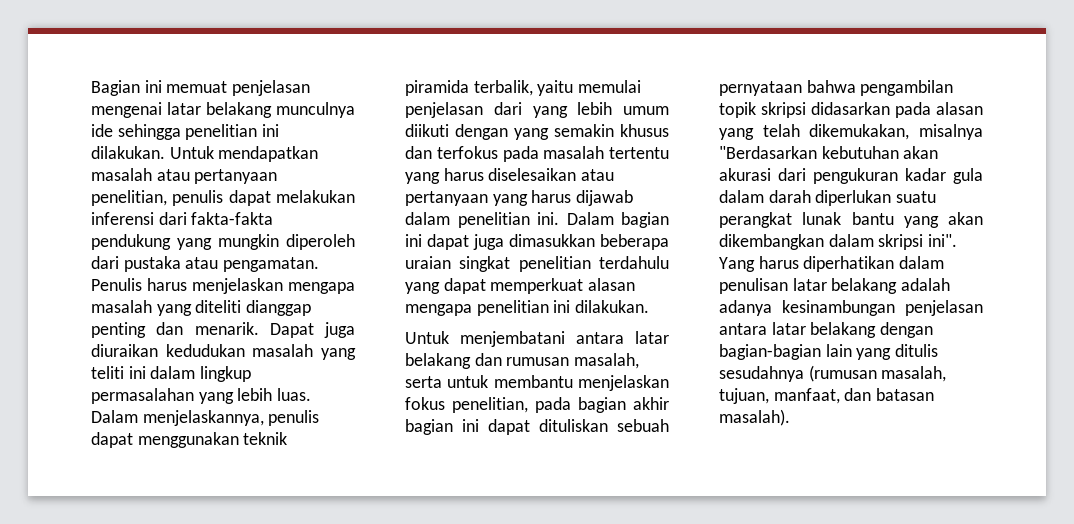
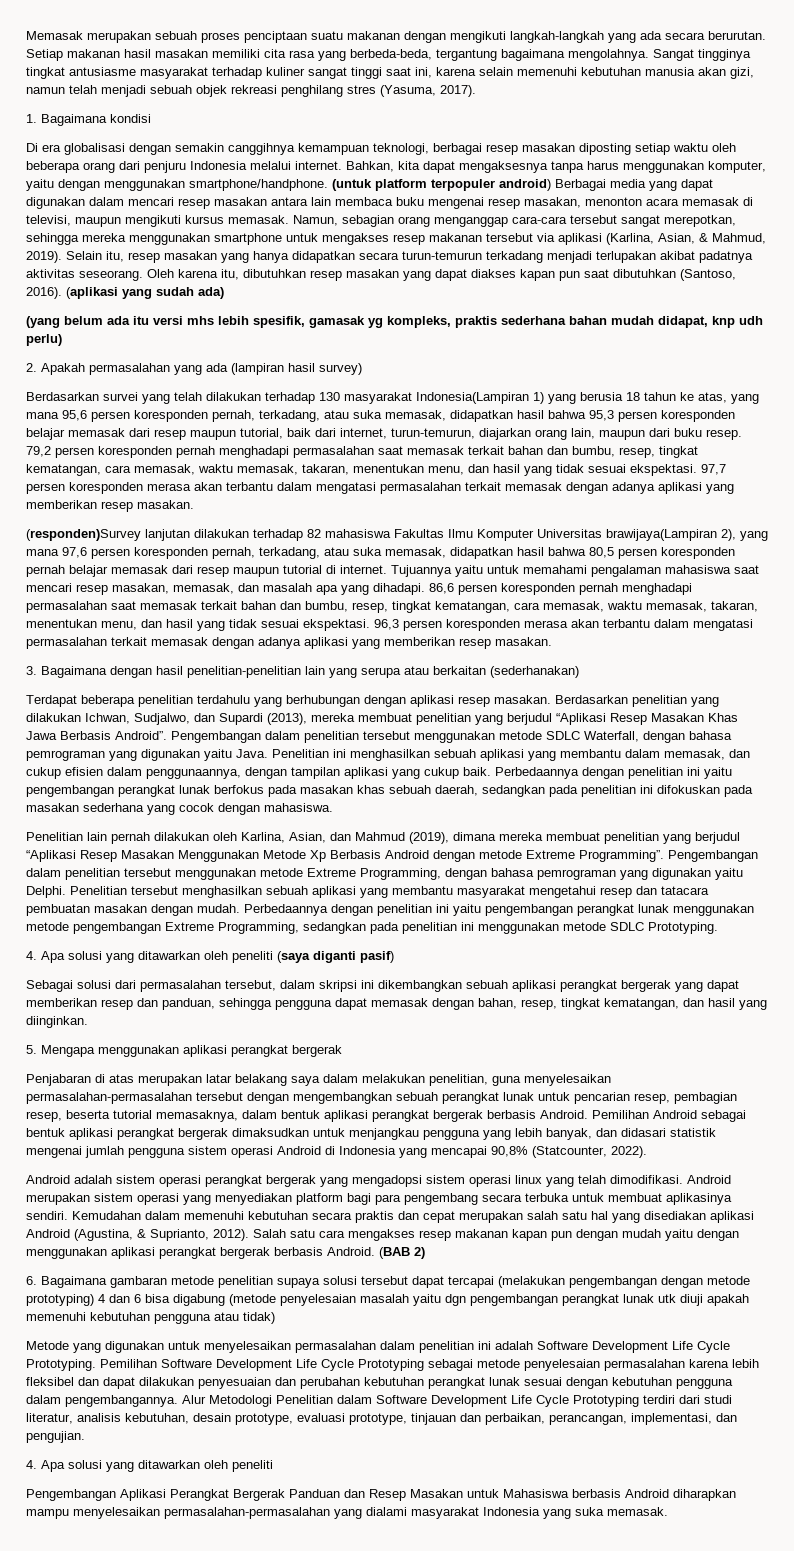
[91,80,311,96] [91,102,355,118] [91,124,280,140] [91,146,319,162] [91,168,278,184] [91,190,355,206] [91,212,274,225] [91,234,355,250] [91,256,320,272] [91,278,355,294] [91,300,312,316] [91,322,355,338] [91,344,357,360] [91,366,252,382] [91,388,312,404] [91,410,320,426] [91,432,288,448] [405,80,642,96] [405,102,669,118] [405,124,669,140] [405,146,669,162] [405,168,615,184] [405,190,634,206] [405,212,669,228] [405,234,669,250] [405,256,669,272] [405,278,636,294] [405,300,650,316] [405,331,669,347] [405,353,640,369] [405,375,669,391] [405,397,669,413] [405,419,669,435] [719,80,954,96] [719,102,983,118] [719,124,983,140] [719,146,939,159] [719,168,983,184] [719,190,937,206] [719,212,983,228] [719,234,958,250] [719,256,945,272] [719,278,951,294] [719,300,983,316] [719,322,934,338] [719,344,939,360] [719,365,947,382] [719,388,935,404] [719,409,790,426] Bagian ini memuat penjelasan mengenai latar belakang munculnya ide sehingga penelitian ini dilakukan. Untuk mendapatkan masalah atau pertanyaan penelitian, penulis dapat melakukan inferensi dari fakta-fakta pendukung yang mungkin diperoleh dari pustaka atau pengamatan. Penulis harus menjelaskan mengapa masalah yang diteliti dianggap penting dan menarik. Dapat juga diuraikan kedudukan masalah yang teliti ini dalam lingkup permasalahan yang lebih luas. Dalam menjelaskannya, penulis dapat menggunakan teknik piramida terbalik, yaitu memulai penjelasan dari yang lebih umum diikuti dengan yang semakin khusus dan terfokus pada masalah tertentu yang harus diselesaikan atau pertanyaan yang harus dijawab dalam penelitian ini. Dalam bagian ini dapat juga dimasukkan beberapa uraian singkat penelitian terdahulu yang dapat memperkuat alasan mengapa penelitian ini dilakukan. // Untuk menjembatani antara latar belakang dan rumusan masalah, serta untuk membantu menjelaskan fokus penelitian, pada bagian akhir bagian ini dapat dituliskan sebuah pernyataan bahwa pengambilan topik skripsi didasarkan pada alasan yang telah dikemukakan, misalnya "Berdasarkan kebutuhan akan akurasi dari pengukuran kadar gula dalam darah diperlukan suatu perangkat lunak bantu yang akan dikembangkan dalam skripsi ini". Yang harus diperhatikan dalam penulisan latar belakang adalah adanya kesinambungan penjelasan antara latar belakang dengan bagian-bagian lain yang ditulis sesudahnya (rumusan masalah, tujuan, manfaat, dan batasan masalah). -> [26,31,766,43] [26,49,751,61] [26,67,754,79] [26,85,476,97] [26,114,151,126] [26,143,736,155] [26,161,766,173] [26,179,713,191] [26,197,753,209] [26,215,736,227] [26,233,766,245] [26,251,753,263] [26,269,736,281] [26,287,224,299] [26,316,763,328] [26,334,62,346] [26,363,362,375] [26,392,759,404] [26,410,735,422] [26,428,742,440] [26,446,698,458] [26,464,726,476] [26,482,734,494] [26,500,194,512] [26,529,768,541] [26,547,735,559] [26,565,759,577] [26,583,692,595] [26,601,758,613] [26,619,753,631] [26,637,552,649] [26,666,579,678] [26,695,719,707] [26,713,738,725] [26,731,732,743] [26,749,750,761] [26,767,732,779] [26,785,753,797] [26,803,333,815] [26,832,740,844] [26,850,758,862] [26,868,743,880] [26,886,709,898] [26,904,754,916] [26,922,718,934] [26,951,394,963] [26,980,739,992] [26,998,767,1010] [26,1016,88,1028] [26,1045,342,1057] [26,1074,611,1086] [26,1092,737,1104] [26,1110,746,1122] [26,1128,716,1140] [26,1146,647,1158] [26,1175,731,1187] [26,1193,732,1205] [26,1211,754,1223] [26,1229,739,1241] [26,1247,425,1259] [26,1276,750,1288] [26,1294,749,1306] [26,1312,275,1324] [26,1341,730,1353] [26,1359,759,1371] [26,1377,733,1389] [26,1395,732,1407] [26,1413,737,1425] [26,1431,85,1443] [26,1460,273,1472] [26,1489,736,1501] [26,1507,668,1519] Memasak merupakan sebuah proses penciptaan suatu makanan dengan mengikuti langkah-langkah yang ada secara berurutan. Setiap makanan hasil masakan memiliki cita rasa yang berbeda-beda, tergantung bagaimana mengolahnya. Sangat tingginya tingkat antusiasme masyarakat terhadap kuliner sangat tinggi saat ini, karena selain memenuhi kebutuhan manusia akan gizi, namun telah menjadi sebuah objek rekreasi penghilang stres (Yasuma, 2017). // 1. Bagaimana kondisi // Di era globalisasi dengan semakin canggihnya kemampuan teknologi, berbagai resep masakan diposting setiap waktu oleh beberapa orang dari penjuru Indonesia melalui internet. Bahkan, kita dapat mengaksesnya tanpa harus menggunakan komputer, yaitu dengan menggunakan smartphone/handphone. (untuk platform terpopuler android) Berbagai media yang dapat digunakan dalam mencari resep masakan antara lain membaca buku mengenai resep masakan, menonton acara memasak di televisi, maupun mengikuti kursus memasak. Namun, sebagian orang menganggap cara-cara tersebut sangat merepotkan, sehingga mereka menggunakan smartphone untuk mengakses resep makanan tersebut via aplikasi (Karlina, Asian, & Mahmud, 2019). Selain itu, resep masakan yang hanya didapatkan secara turun-temurun terkadang menjadi terlupakan akibat padatnya aktivitas seseorang. Oleh karena itu, dibutuhkan resep masakan yang dapat diakses kapan pun saat dibutuhkan (Santoso, 2016). (aplikasi yang sudah ada) // (yang belum ada itu versi mhs lebih spesifik, gamasak yg kompleks, praktis sederhana bahan mudah didapat, knp udh perlu) // 2. Apakah permasalahan yang ada (lampiran hasil survey) // Berdasarkan survei yang telah dilakukan terhadap 130 masyarakat Indonesia(Lampiran 1) yang berusia 18 tahun ke atas, yang mana 95,6 persen koresponden pernah, terkadang, atau suka memasak, didapatkan hasil bahwa 95,3 persen koresponden belajar memasak dari resep maupun tutorial, baik dari internet, turun-temurun, diajarkan orang lain, maupun dari buku resep. 79,2 persen koresponden pernah menghadapi permasalahan saat memasak terkait bahan dan bumbu, resep, tingkat kematangan, cara memasak, waktu memasak, takaran, menentukan menu, dan hasil yang tidak sesuai ekspektasi. 97,7 persen koresponden merasa akan terbantu dalam mengatasi permasalahan terkait memasak dengan adanya aplikasi yang memberikan resep masakan. // (responden)Survey lanjutan dilakukan terhadap 82 mahasiswa Fakultas Ilmu Komputer Universitas brawijaya(Lampiran 2), yang mana 97,6 persen koresponden pernah, terkadang, atau suka memasak, didapatkan hasil bahwa 80,5 persen koresponden pernah belajar memasak dari resep maupun tutorial di internet. Tujuannya yaitu untuk memahami pengalaman mahasiswa saat mencari resep masakan, memasak, dan masalah apa yang dihadapi. 86,6 persen koresponden pernah menghadapi permasalahan saat memasak terkait bahan dan bumbu, resep, tingkat kematangan, cara memasak, waktu memasak, takaran, menentukan menu, dan hasil yang tidak sesuai ekspektasi. 96,3 persen koresponden merasa akan terbantu dalam mengatasi permasalahan terkait memasak dengan adanya aplikasi yang memberikan resep masakan. // 3. Bagaimana dengan hasil penelitian-penelitian lain yang serupa atau berkaitan (sederhanakan) // Terdapat beberapa penelitian terdahulu yang berhubungan dengan aplikasi resep masakan. Berdasarkan penelitian yang dilakukan Ichwan, Sudjalwo, dan Supardi (2013), mereka membuat penelitian yang berjudul “Aplikasi Resep Masakan Khas Jawa Berbasis Android”. Pengembangan dalam penelitian tersebut menggunakan metode SDLC Waterfall, dengan bahasa pemrograman yang digunakan yaitu Java. Penelitian ini menghasilkan sebuah aplikasi yang membantu dalam memasak, dan cukup efisien dalam penggunaannya, dengan tampilan aplikasi yang cukup baik. Perbedaannya dengan penelitian ini yaitu pengembangan perangkat lunak berfokus pada masakan khas sebuah daerah, sedangkan pada penelitian ini difokuskan pada masakan sederhana yang cocok dengan mahasiswa. // Penelitian lain pernah dilakukan oleh Karlina, Asian, dan Mahmud (2019), dimana mereka membuat penelitian yang berjudul “Aplikasi Resep Masakan Menggunakan Metode Xp Berbasis Android dengan metode Extreme Programming”. Pengembangan dalam penelitian tersebut menggunakan metode Extreme Programming, dengan bahasa pemrograman yang digunakan yaitu Delphi. Penelitian tersebut menghasilkan sebuah aplikasi yang membantu masyarakat mengetahui resep dan tatacara pembuatan masakan dengan mudah. Perbedaannya dengan penelitian ini yaitu pengembangan perangkat lunak menggunakan metode pengembangan Extreme Programming, sedangkan pada penelitian ini menggunakan metode SDLC Prototyping. // 4. Apa solusi yang ditawarkan oleh peneliti (saya diganti pasif) // Sebagai solusi dari permasalahan tersebut, dalam skripsi ini dikembangkan sebuah aplikasi perangkat bergerak yang dapat memberikan resep dan panduan, sehingga pengguna dapat memasak dengan bahan, resep, tingkat kematangan, dan hasil yang diinginkan. // 5. Mengapa menggunakan aplikasi perangkat bergerak // Penjabaran di atas merupakan latar belakang saya dalam melakukan penelitian, guna menyelesaikan permasalahan-permasalahan tersebut dengan mengembangkan sebuah perangkat lunak untuk pencarian resep, pembagian resep, beserta tutorial memasaknya, dalam bentuk aplikasi perangkat bergerak berbasis Android. Pemilihan Android sebagai bentuk aplikasi perangkat bergerak dimaksudkan untuk menjangkau pengguna yang lebih banyak, dan didasari statistik mengenai jumlah pengguna sistem operasi Android di Indonesia yang mencapai 90,8% (Statcounter, 2022). // Android adalah sistem operasi perangkat bergerak yang mengadopsi sistem operasi linux yang telah dimodifikasi. Android merupakan sistem operasi yang menyediakan platform bagi para pengembang secara terbuka untuk membuat aplikasinya sendiri. Kemudahan dalam memenuhi kebutuhan secara praktis dan cepat merupakan salah satu hal yang disediakan aplikasi Android (Agustina, & Suprianto, 2012). Salah satu cara mengakses resep makanan kapan pun dengan mudah yaitu dengan menggunakan aplikasi perangkat bergerak berbasis Android. (BAB 2) // 6. Bagaimana gambaran metode penelitian supaya solusi tersebut dapat tercapai (melakukan pengembangan dengan metode prototyping) 4 dan 6 bisa digabung (metode penyelesaian masalah yaitu dgn pengembangan perangkat lunak utk diuji apakah memenuhi kebutuhan pengguna atau tidak) // Metode yang digunakan untuk menyelesaikan permasalahan dalam penelitian ini adalah Software Development Life Cycle Prototyping. Pemilihan Software Development Life Cycle Prototyping sebagai metode penyelesaian permasalahan karena lebih fleksibel dan dapat dilakukan penyesuaian dan perubahan kebutuhan perangkat lunak sesuai dengan kebutuhan pengguna dalam pengembangannya. Alur Metodologi Penelitian dalam Software Development Life Cycle Prototyping terdiri dari studi literatur, analisis kebutuhan, desain prototype, evaluasi prototype, tinjauan dan perbaikan, perancangan, implementasi, dan pengujian. // 4. Apa solusi yang ditawarkan oleh peneliti // Pengembangan Aplikasi Perangkat Bergerak Panduan dan Resep Masakan untuk Mahasiswa berbasis Android diharapkan mampu menyelesaikan permasalahan-permasalahan yang dialami masyarakat Indonesia yang suka memasak.

